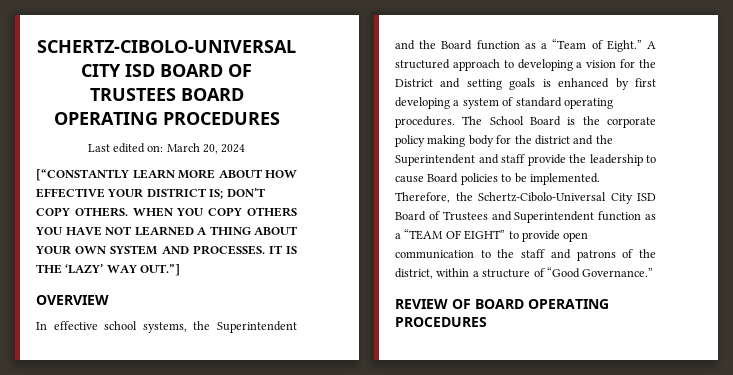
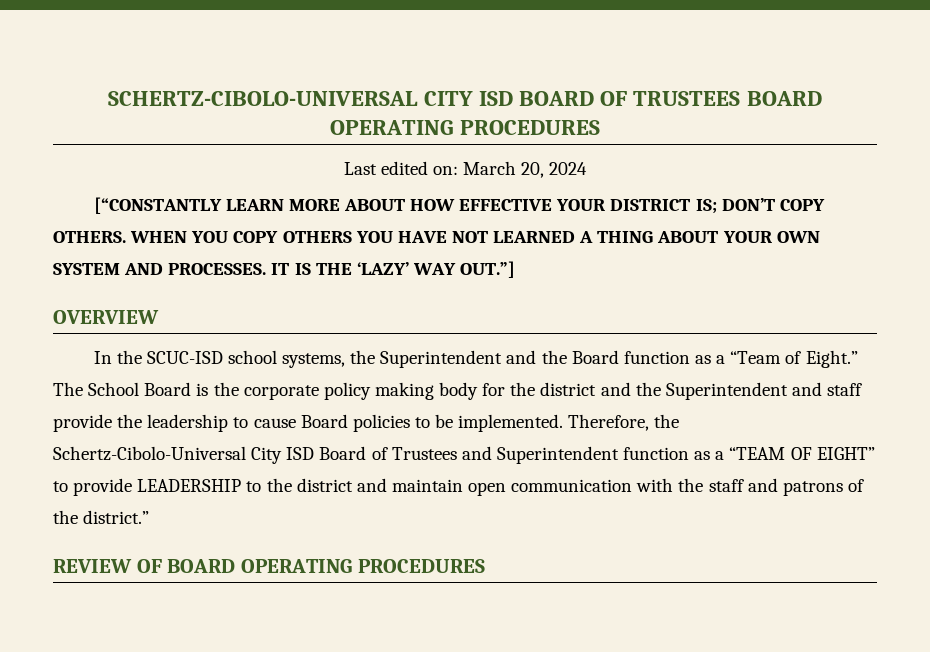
[53,321,98,330] effective -> [116,350,223,364] the SCUC-ISD
[647,41,656,49] [395,59,656,71] [395,78,656,90] [395,97,613,109] [395,116,455,128] A structured approach to developing a vision for the District and setting goals is enhanced by first developing a system of standard operating procedures. -> (858, 359) none
(560, 236) none -> [137,478,463,492] LEADERSHIP to the district and maintain
[480,250,491,258] to -> [636,478,674,492] with
[395,267,654,279] district, within a structure of “Good Governance.” -> [83,510,150,524] district.”

